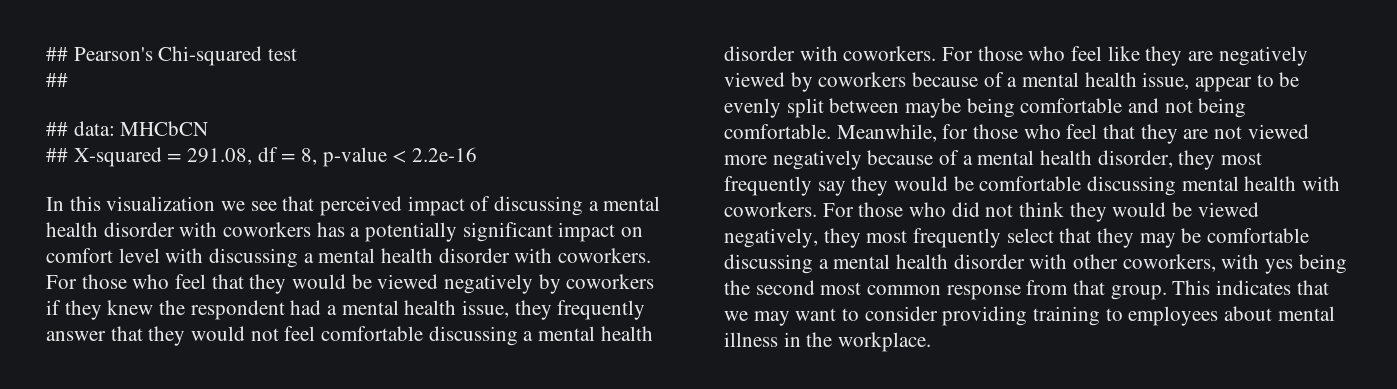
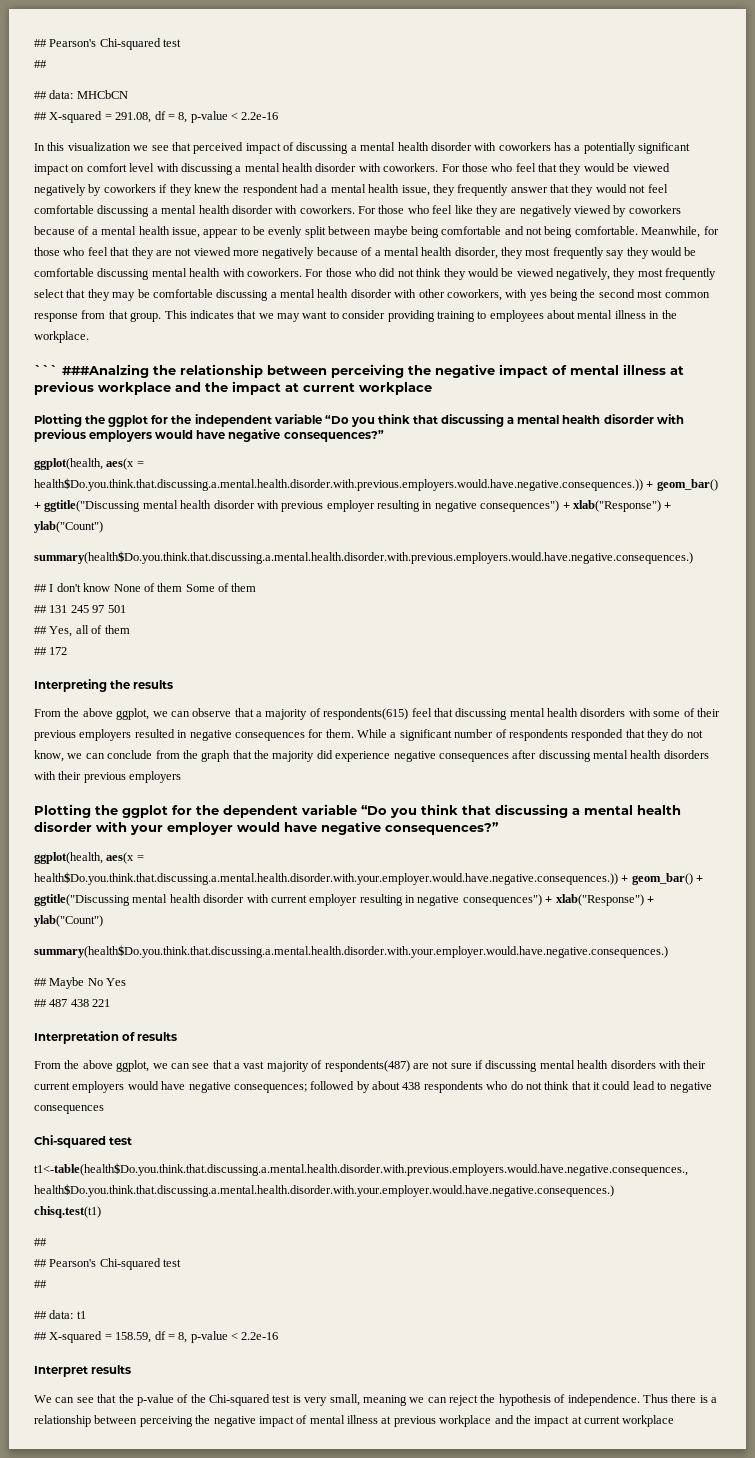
(932, 342) none -> [34,364,684,378] [34,381,432,395] [34,414,684,427] [34,429,384,442] [34,458,144,470] [34,478,718,491] [34,500,672,512] [34,521,103,533] [34,551,693,564] [34,583,257,592] [34,605,126,613] [34,625,130,637] [34,647,68,655] [34,679,174,692] [34,708,720,720] [34,729,703,741] [34,750,709,762] [34,771,182,783] [34,804,681,818] [34,821,499,835] [34,852,144,864] [34,872,704,885] [34,894,654,906] [34,915,103,927] [34,945,668,958] [34,977,127,989] [34,999,111,1007] [34,1031,178,1044] [34,1060,707,1072] [34,1081,712,1093] [34,1105,104,1114] [34,1135,133,1148] [34,1163,688,1176] [34,1184,614,1197] [34,1206,101,1218] [34,1238,47,1246] [34,1258,182,1270] [34,1280,47,1288] [34,1310,86,1319] [34,1331,279,1343] [34,1365,132,1377] [34,1394,717,1406] [34,1415,675,1427] // ``` ###Analzing the relationship between perceiving the negative impact of mental illness at previous workplace and the impact at current workplace // Plotting the ggplot for the independent variable “Do you think that discussing a mental health disorder with previous employers would have negative consequences?” // ggplot(health, aes(x = health$Do.you.think.that.discussing.a.mental.health.disorder.with.previous.employers.would.have.negative.consequences.)) + geom_bar() + ggtitle("Discussing mental health disorder with previous employer resulting in negative consequences") + xlab("Response") + ylab("Count") // summary(health$Do.you.think.that.discussing.a.mental.health.disorder.with.previous.employers.would.have.negative.consequences.) // ## I don't know None of them Some of them // ## 131 245 97 501 // ## Yes, all of them // ## 172 // Interpreting the results // From the above ggplot, we can observe that a majority of respondents(615) feel that discussing mental health disorders with some of their previous employers resulted in negative consequences for them. While a significant number of respondents responded that they do not know, we can conclude from the graph that the majority did experience negative consequences after discussing mental health disorders with their previous employers // Plotting the ggplot for the dependent variable “Do you think that discussing a mental health disorder with your employer would have negative consequences?” // ggplot(health, aes(x = health$Do.you.think.that.discussing.a.mental.health.disorder.with.your.employer.would.have.negative.consequences.)) + geom_bar() + ggtitle("Discussing mental health disorder with current employer resulting in negative consequences") + xlab("Response") + ylab("Count") // summary(health$Do.you.think.that.discussing.a.mental.health.disorder.with.your.employer.would.have.negative.consequences.) // ## Maybe No Yes // ## 487 438 221 // Interpretation of results // From the above ggplot, we can see that a vast majority of respondents(487) are not sure if discussing mental health disorders with their current employers would have negative consequences; followed by about 438 respondents who do not think that it could lead to negative consequences // Chi-squared test // t1<-table(health$Do.you.think.that.discussing.a.mental.health.disorder.with.previous.employers.would.have.negative.consequences., health$Do.you.think.that.discussing.a.mental.health.disorder.with.your.employer.would.have.negative.consequences.) // chisq.test(t1) // ## // ## Pearson's Chi-squared test // ## // ## data: t1 // ## X-squared = 158.59, df = 8, p-value < 2.2e-16 // Interpret results // We can see that the p-value of the Chi-squared test is very small, meaning we can reject the hypothesis of independence. Thus there is a relationship between perceiving the negative impact of mental illness at previous workplace and the impact at current workplace

